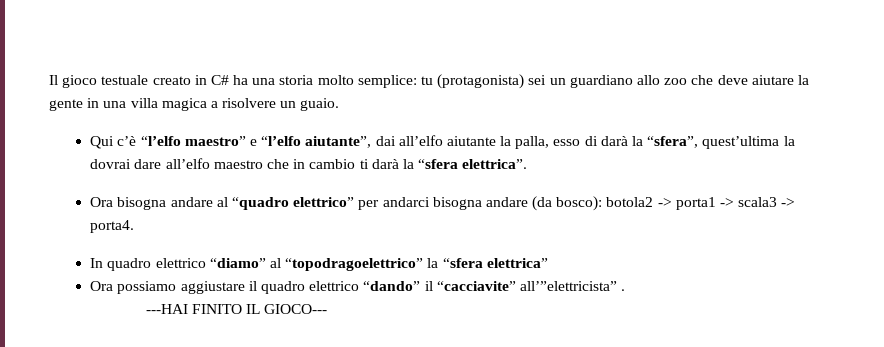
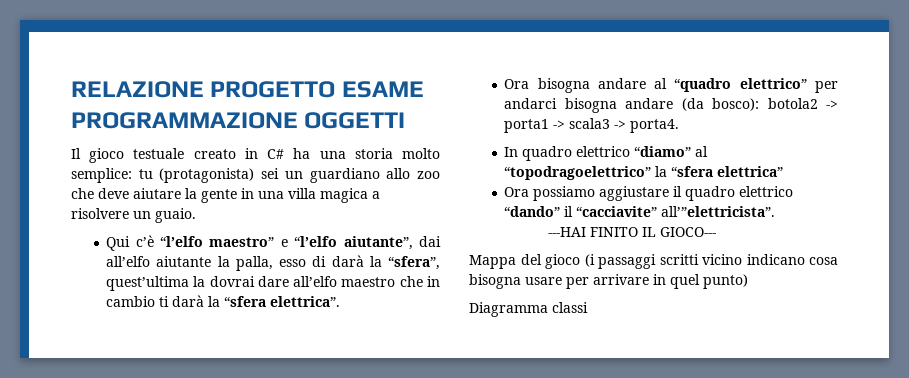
(49, 80) none -> [71,81,424,98] [71,112,406,129] RELAZIONE PROGETTO ESAME PROGRAMMAZIONE OGGETTI //
[519,281,626,291] all’”elettricista” . -> [661,206,776,217] all’”elettricista”.
(328, 309) none -> [469,254,838,269] [469,274,748,289] [469,302,588,317] // Mappa del gioco (i passaggi scritti vicino indicano cosa bisogna usare per arrivare in quel punto) // Diagramma classi

